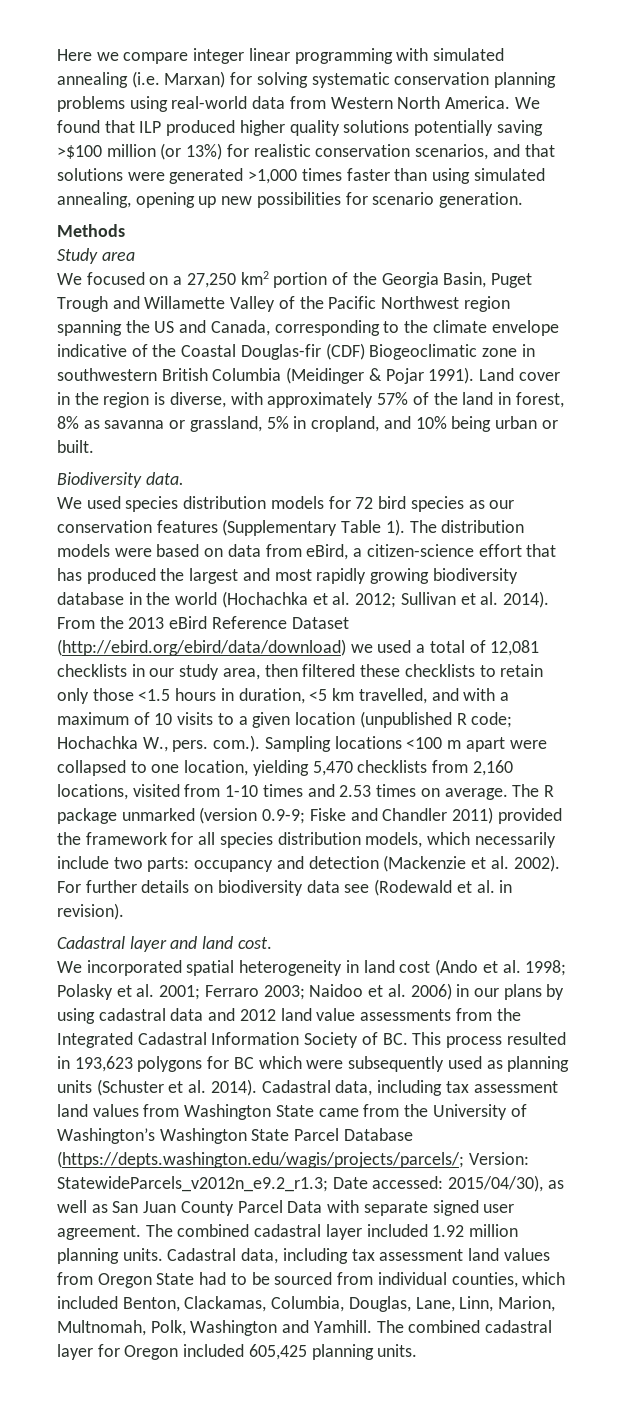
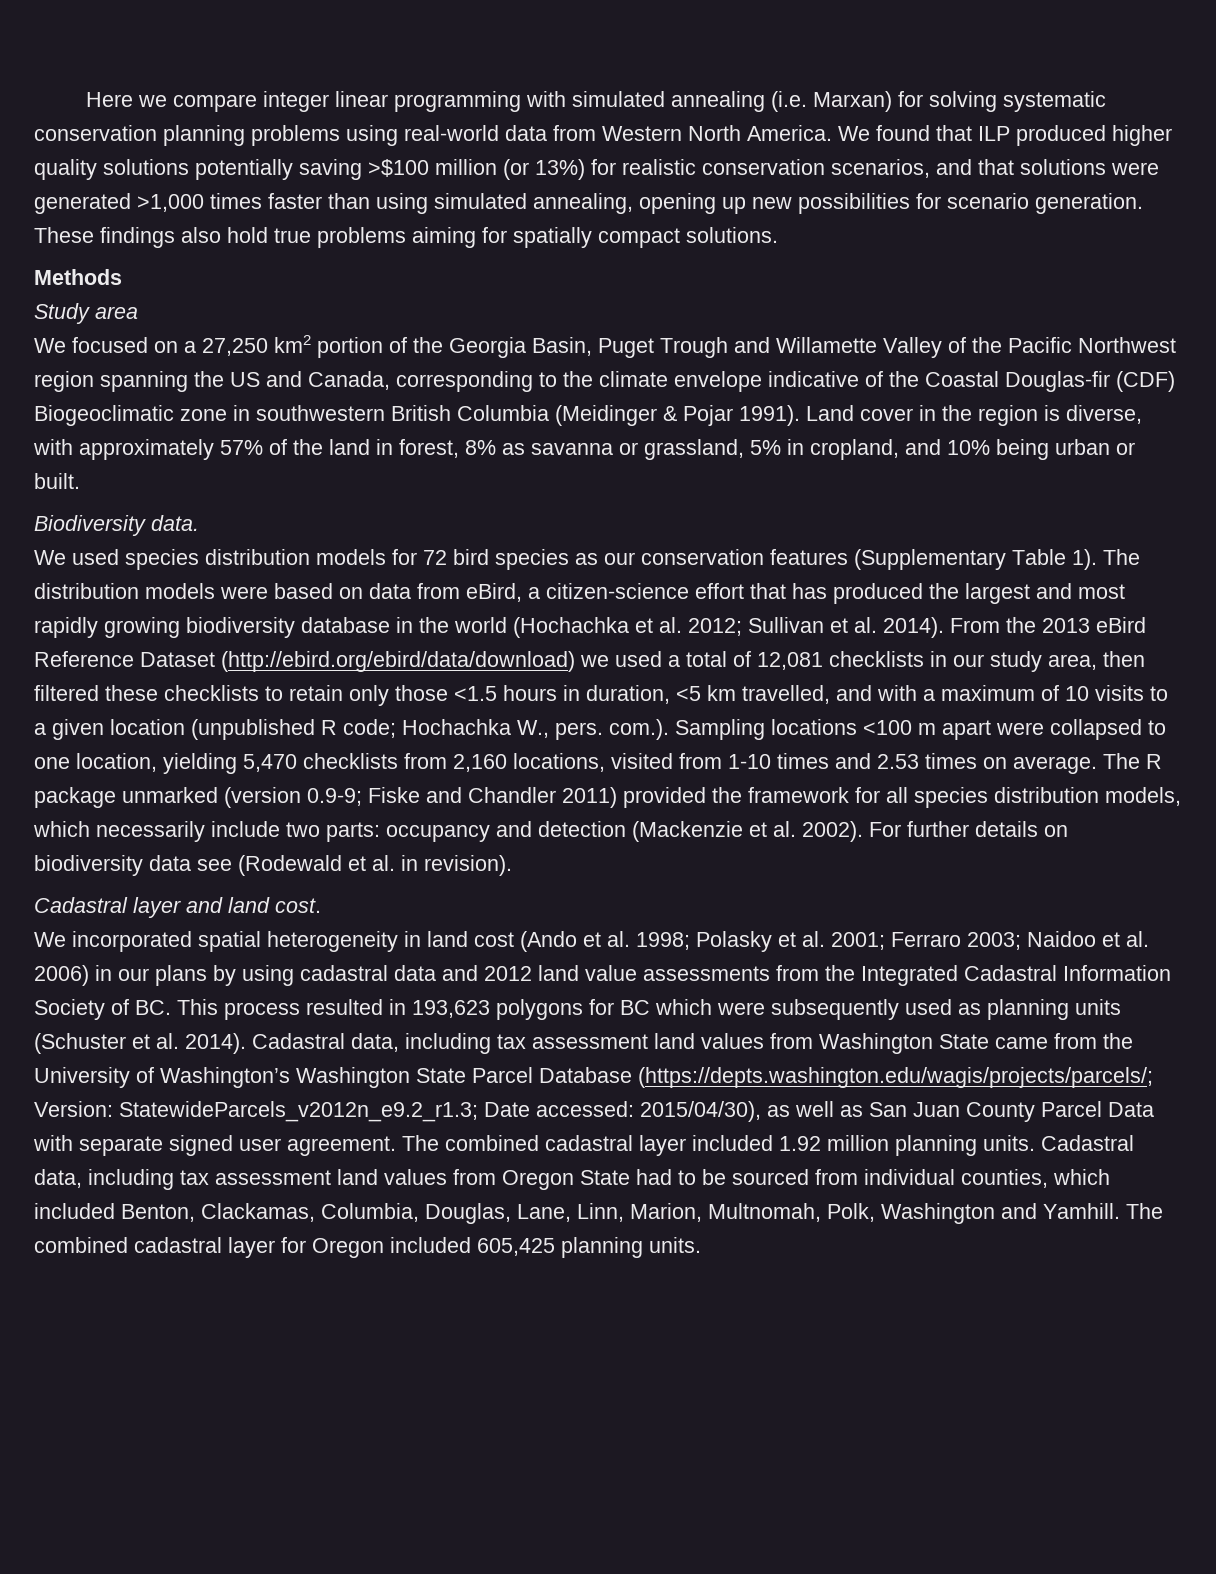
(524, 200) none -> [34,227,778,248] These findings also hold true problems aiming for spatially compact solutions.

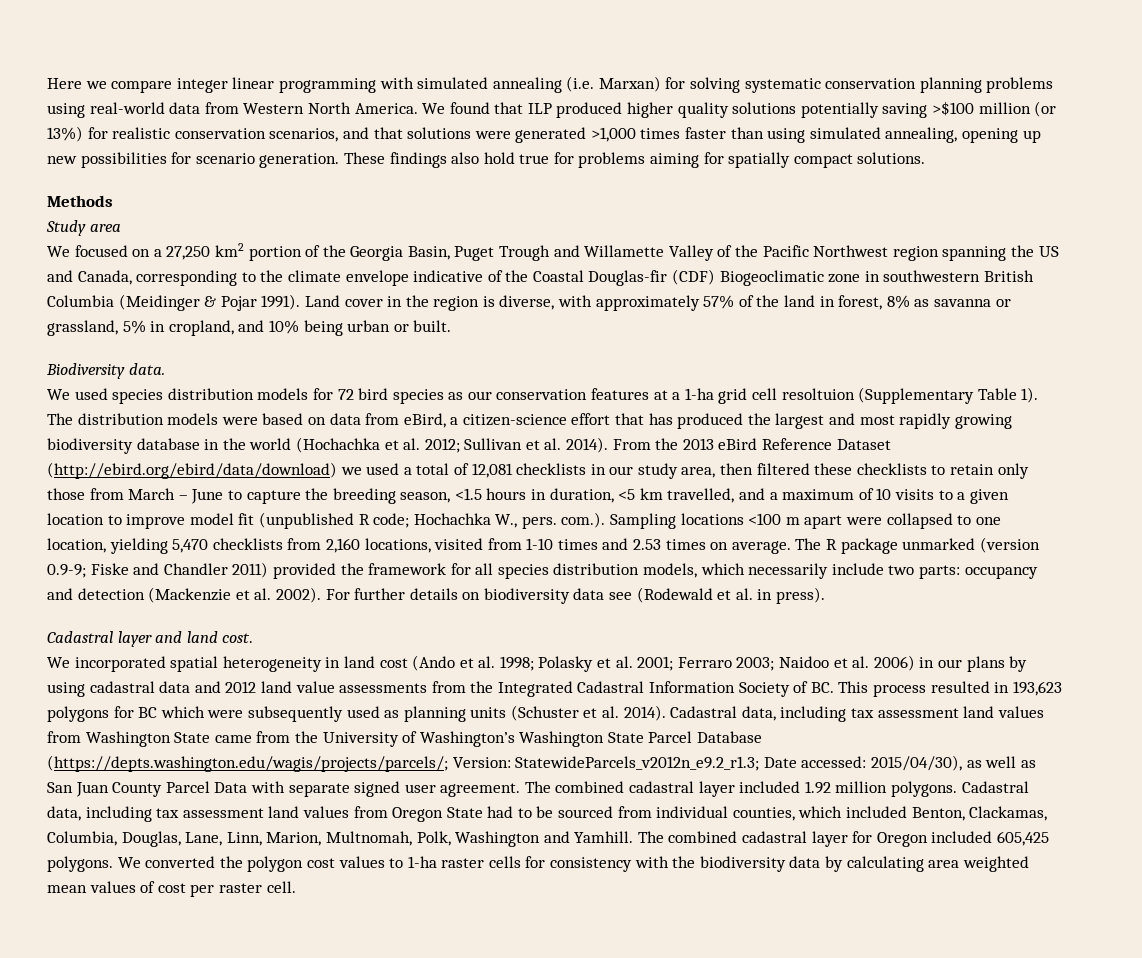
(311, 235) none -> [553,152,574,164] for
(848, 557) none -> [653,388,855,404] at a 1-ha grid cell resoltuion
(448, 693) none -> [89,488,451,504] from March – June to capture the breeding season,
[877,685,917,701] with -> (766, 494) none
(185, 727) none -> [107,513,255,529] to improve model fit
[424,855,512,876] revision). -> [776,587,826,604] press).
[895,1135,1035,1156] planning units. -> [891,781,958,797] polygons.
[561,1237,701,1258] planning units. -> [47,856,1029,872] [47,881,296,897] polygons. We converted the polygon cost values to 1-ha raster cells for consistency with the biodiversity data by calculating area weighted mean values of cost per raster cell.

